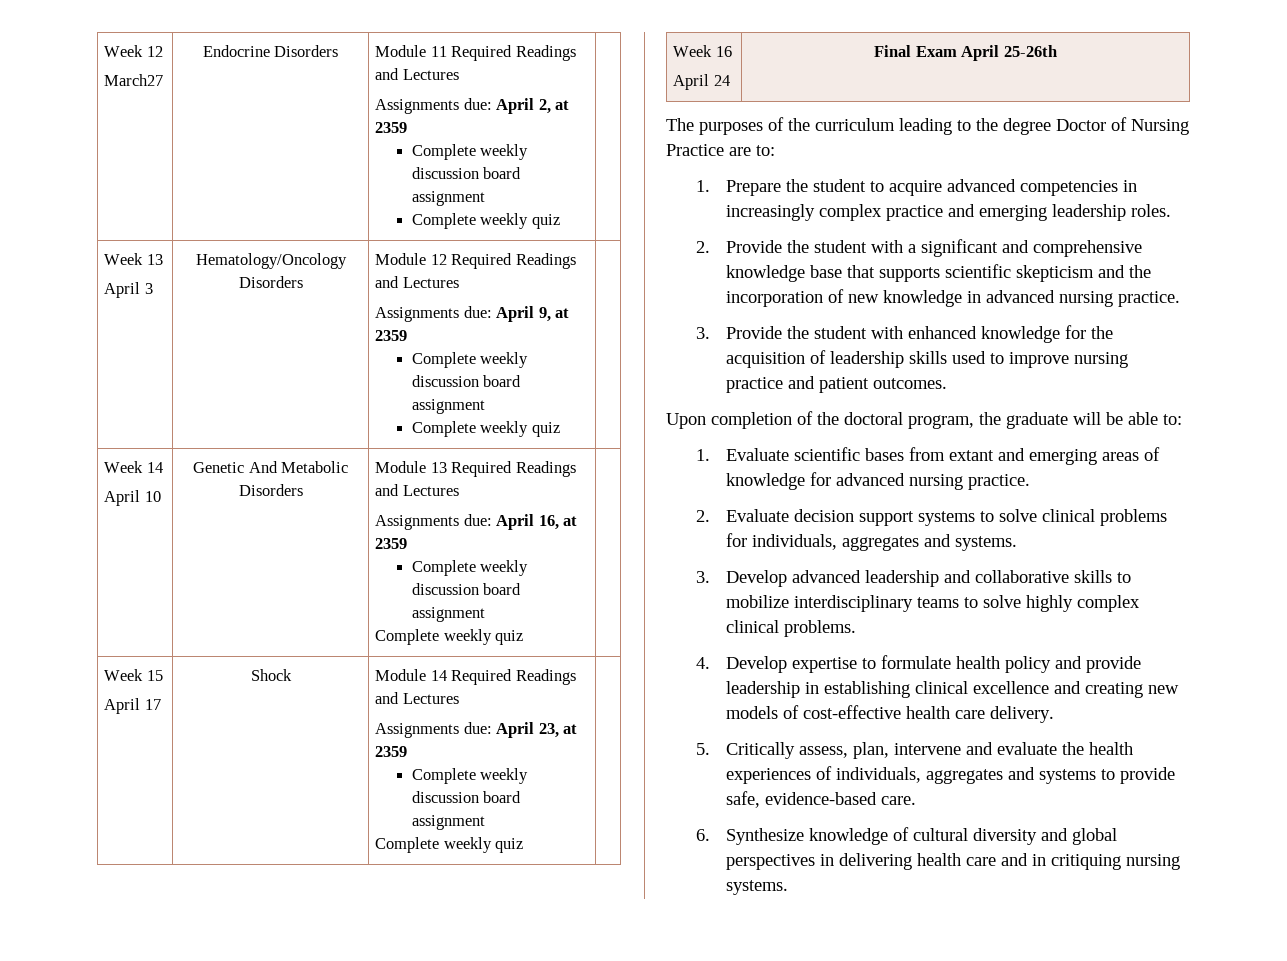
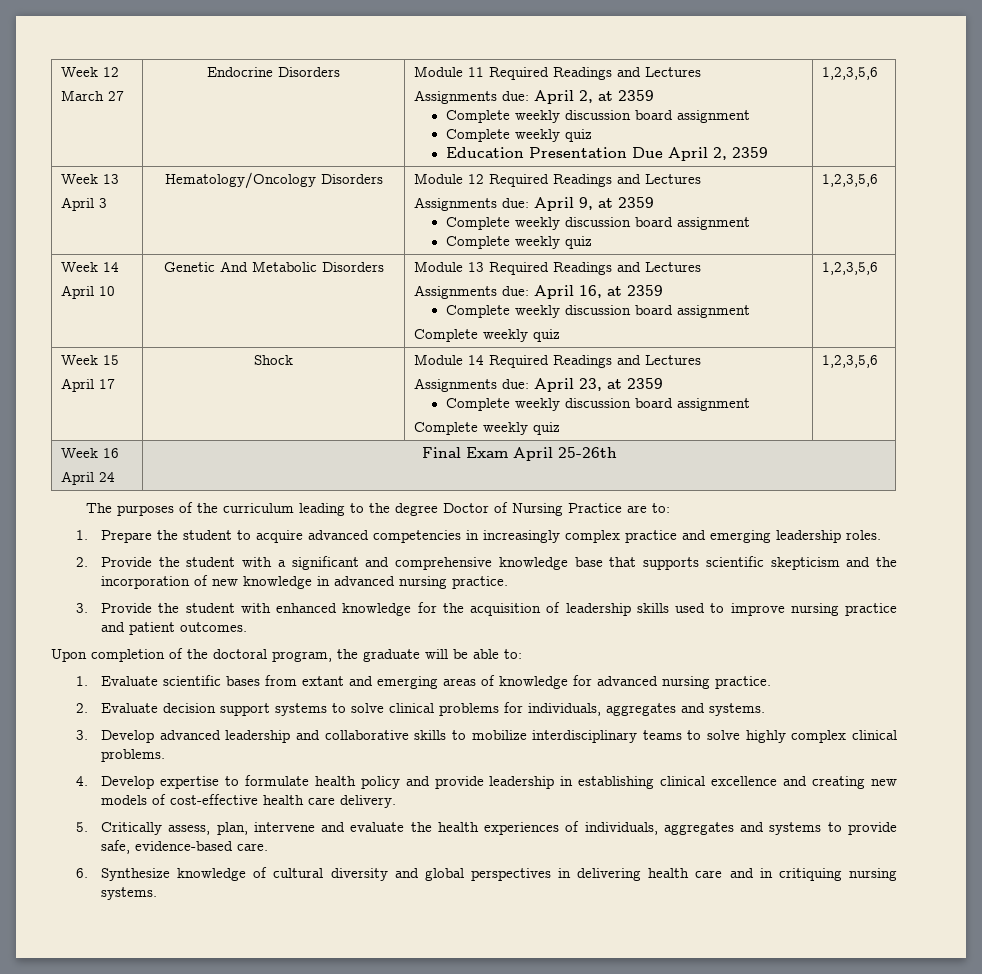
[104,74,164,86] March27 -> [61,90,125,101] March 27
(560, 221) | -> [445,147,768,161] [822,67,879,80] // Education Presentation Due April 2, 2359 | 1,2,3,5,6
(560, 429) none -> [822,174,879,187] 1,2,3,5,6
(524, 637) none -> [822,262,879,275] 1,2,3,5,6
(524, 845) none -> [822,355,879,368] 1,2,3,5,6

